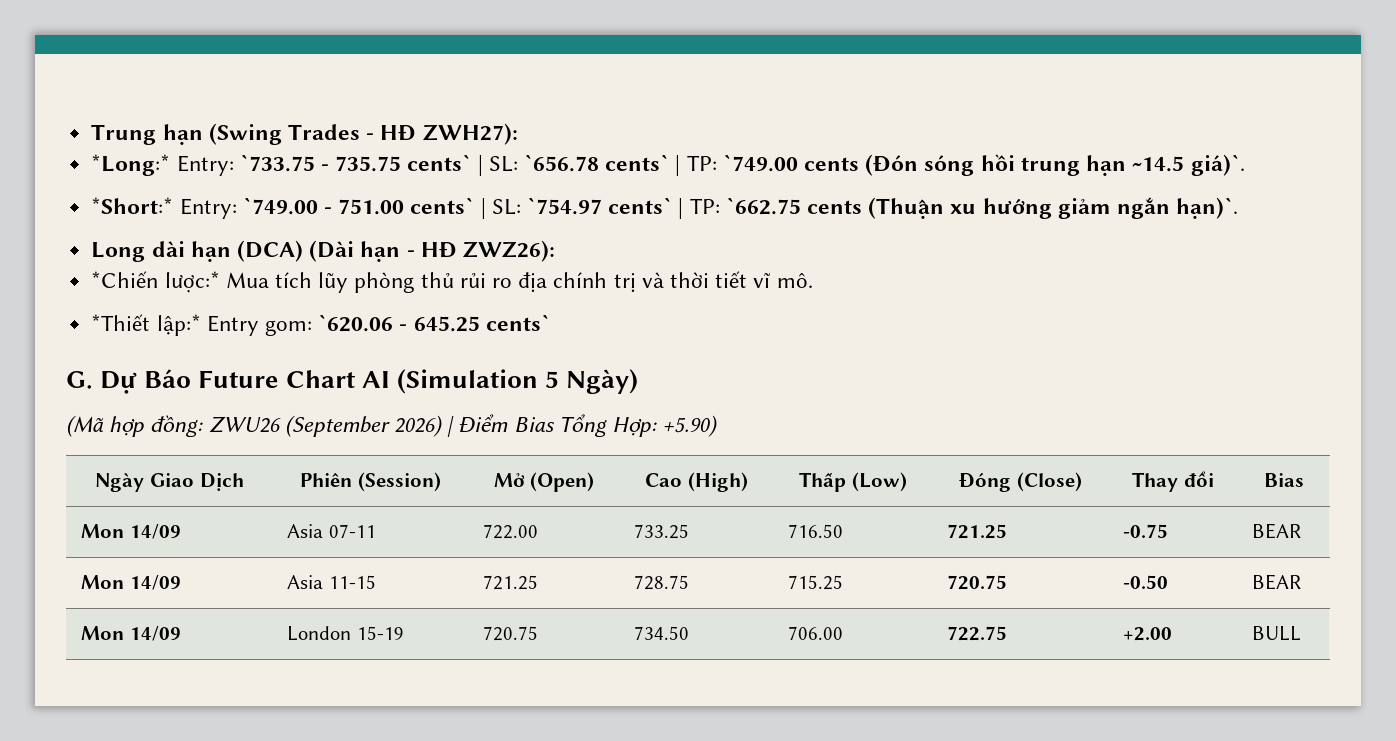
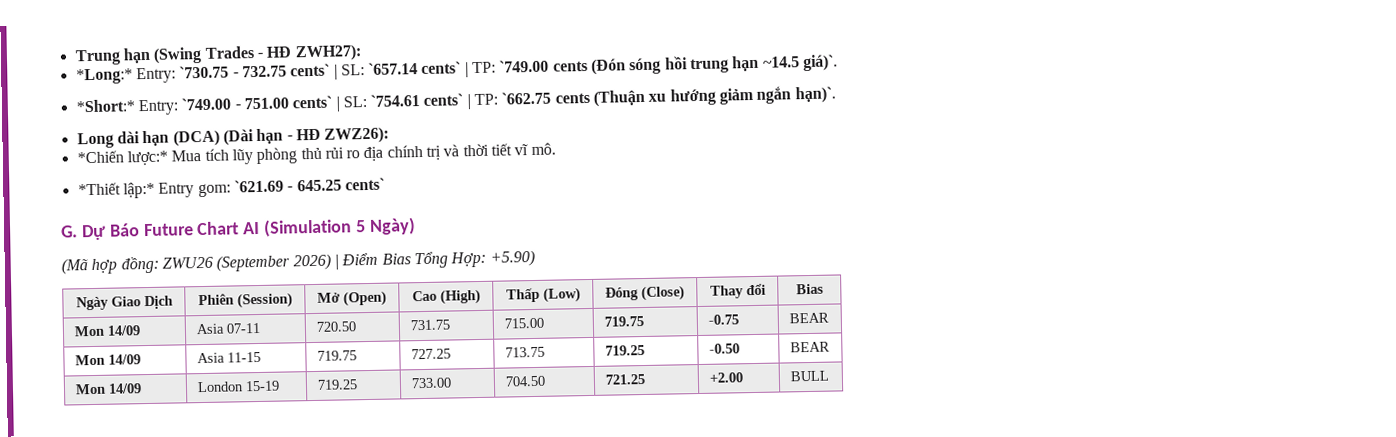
[239,154,599,176] `733.75 - 735.75 cents` | SL: `656.78 -> [179,62,419,80] `730.75 - 732.75 cents` | SL: `657.14
[526,197,602,215] `754.97 -> [370,94,421,107] `754.61
[318,314,394,332] `620.06 -> [233,179,284,193] `621.69
[483,524,539,539] [634,524,690,539] [788,524,844,538] [947,524,1008,539] 722.00 | 733.25 | 716.50 | 721.25 -> [315,321,356,332] [409,319,450,331] [503,317,544,329] [603,316,644,327] 720.50 | 731.75 | 715.00 | 719.75
[483,575,539,590] [634,575,690,590] [788,575,844,590] [947,575,1008,590] 721.25 | 728.75 | 715.25 | 720.75 -> [316,350,357,361] [410,348,451,360] [504,346,545,358] [604,344,645,356] 719.75 | 727.25 | 713.75 | 719.25
[483,626,539,641] [634,626,690,640] [788,626,844,640] [947,626,1008,641] 720.75 | 734.50 | 706.00 | 722.75 -> [316,379,358,390] [410,377,452,389] [504,375,546,387] [604,373,645,385] 719.25 | 733.00 | 704.50 | 721.25

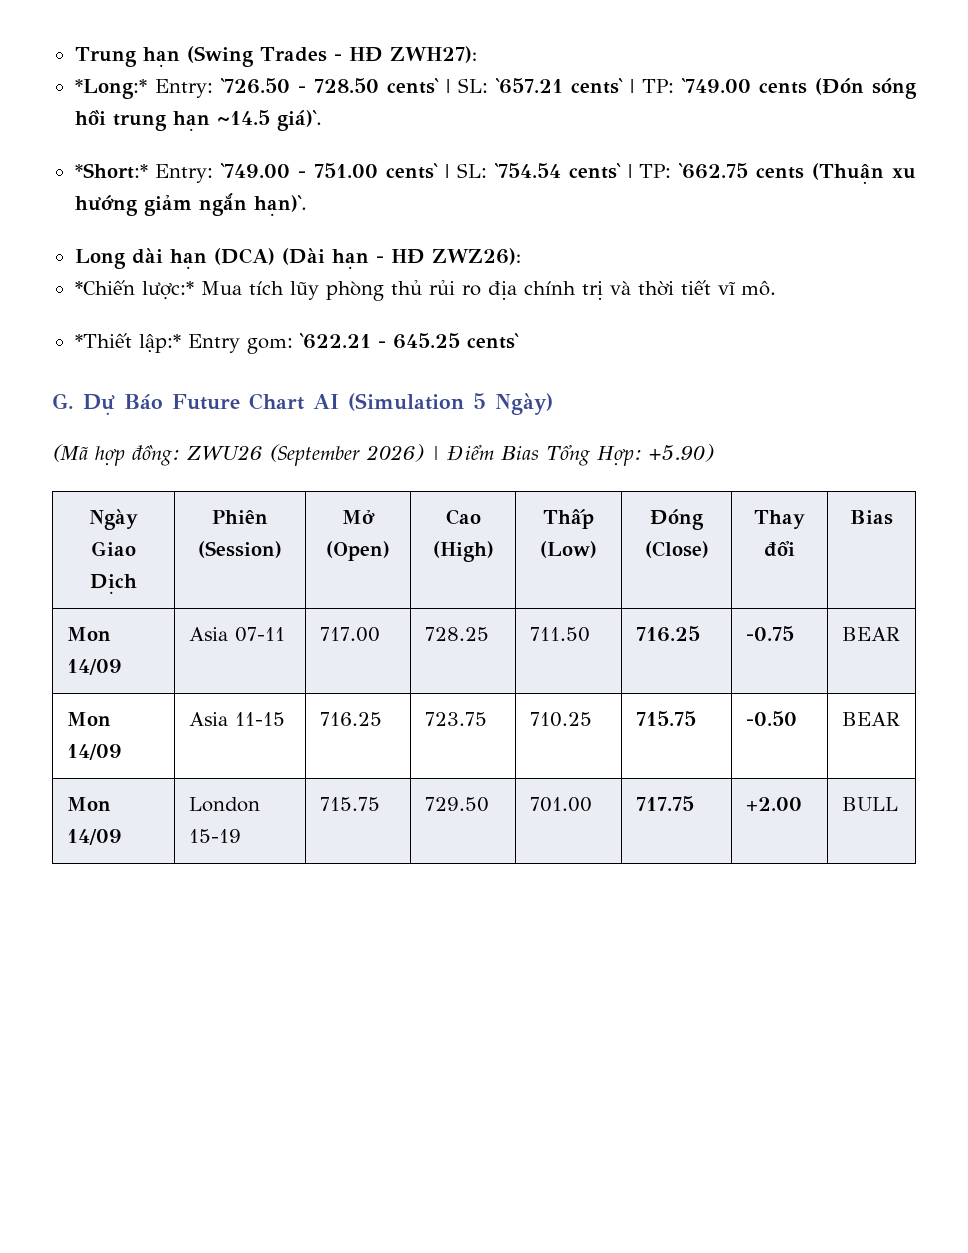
[179,62,419,80] `730.75 - 732.75 cents` | SL: `657.14 -> [219,78,563,94] `726.50 - 728.50 cents` | SL: `657.21
[370,94,421,107] `754.61 -> [493,163,561,178] `754.54
[233,179,284,193] `621.69 -> [298,333,371,349] `622.21
[315,321,356,332] [409,319,450,331] [503,317,544,329] [603,316,644,327] 720.50 | 731.75 | 715.00 | 719.75 -> [319,627,380,642] [424,627,489,641] [529,627,590,642] [635,626,700,642] 717.00 | 728.25 | 711.50 | 716.25
[316,350,357,361] [410,348,451,360] [504,346,545,358] [604,344,645,356] 719.75 | 727.25 | 713.75 | 719.25 -> [319,712,382,726] [424,712,487,726] [529,712,592,727] [635,711,696,726] 716.25 | 723.75 | 710.25 | 715.75
[316,379,358,390] [410,377,452,389] [504,375,546,387] [604,373,645,385] 719.25 | 733.00 | 704.50 | 721.25 -> [319,797,380,811] [424,797,489,812] [529,797,592,812] [635,796,694,811] 715.75 | 729.50 | 701.00 | 717.75

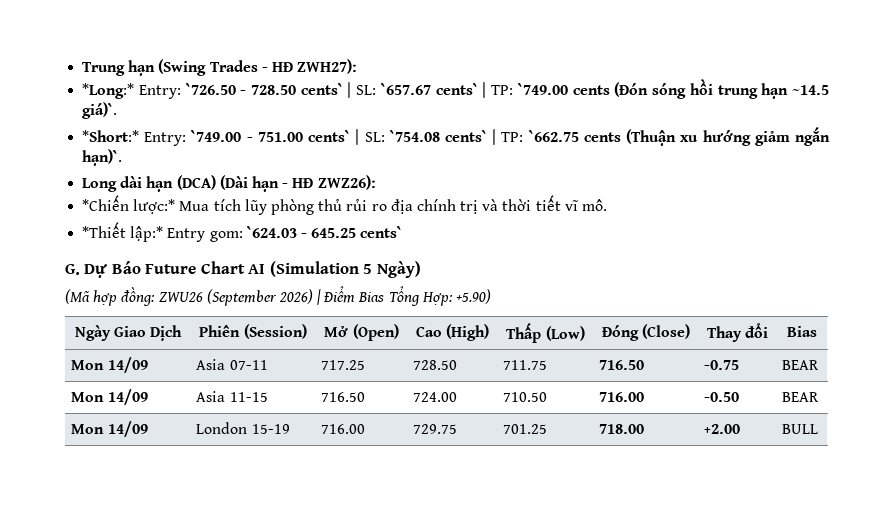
[494,78,563,94] `657.21 -> [379,83,431,95] `657.67
[493,163,561,178] `754.54 -> [388,130,440,142] `754.08
[298,333,371,349] `622.21 -> [245,226,297,238] `624.03
[319,627,380,642] [424,627,489,641] [529,627,590,642] [635,626,700,642] 717.00 | 728.25 | 711.50 | 716.25 -> [321,360,366,370] [413,360,458,370] [503,360,548,370] [599,360,645,370] 717.25 | 728.50 | 711.75 | 716.50
[319,712,382,726] [424,712,487,726] [529,712,592,727] [635,711,696,726] 716.25 | 723.75 | 710.25 | 715.75 -> [321,392,366,402] [413,392,458,402] [503,392,548,402] [599,392,645,402] 716.50 | 724.00 | 710.50 | 716.00
[319,797,380,811] [424,797,489,812] [529,797,592,812] [635,796,694,811] 715.75 | 729.50 | 701.00 | 717.75 -> [321,424,366,434] [413,424,458,434] [503,424,548,434] [599,424,645,434] 716.00 | 729.75 | 701.25 | 718.00

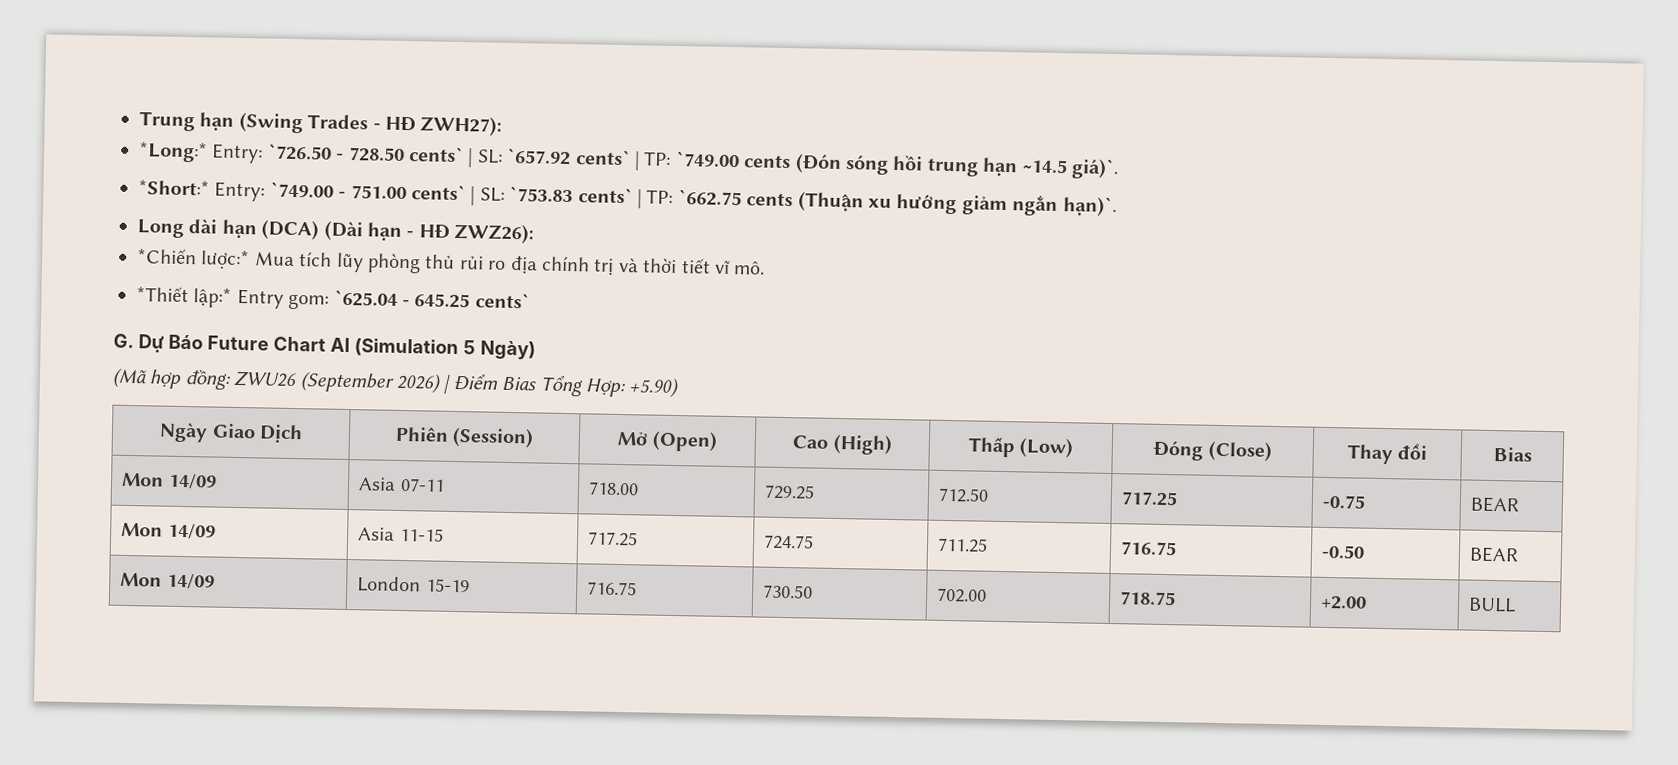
[379,83,431,95] `657.67 -> [506,147,572,166] `657.92
[388,130,440,142] `754.08 -> [509,185,574,203] `753.83
[245,226,297,238] `624.03 -> [333,289,398,307] `625.04
[321,360,366,370] [413,360,458,370] [503,360,548,370] [599,360,645,370] 717.25 | 728.50 | 711.75 | 716.50 -> [588,481,640,496] [764,484,816,500] [938,487,990,503] [1121,491,1179,507] 718.00 | 729.25 | 712.50 | 717.25
[321,392,366,402] [413,392,458,402] [503,392,548,402] [599,392,645,402] 716.50 | 724.00 | 710.50 | 716.00 -> [587,531,639,547] [763,534,815,550] [937,537,989,553] [1120,541,1178,556] 717.25 | 724.75 | 711.25 | 716.75
[321,424,366,434] [413,424,458,434] [503,424,548,434] [599,424,645,434] 716.00 | 729.75 | 701.25 | 718.00 -> [587,581,638,596] [763,584,814,599] [936,587,988,603] [1119,591,1177,606] 716.75 | 730.50 | 702.00 | 718.75

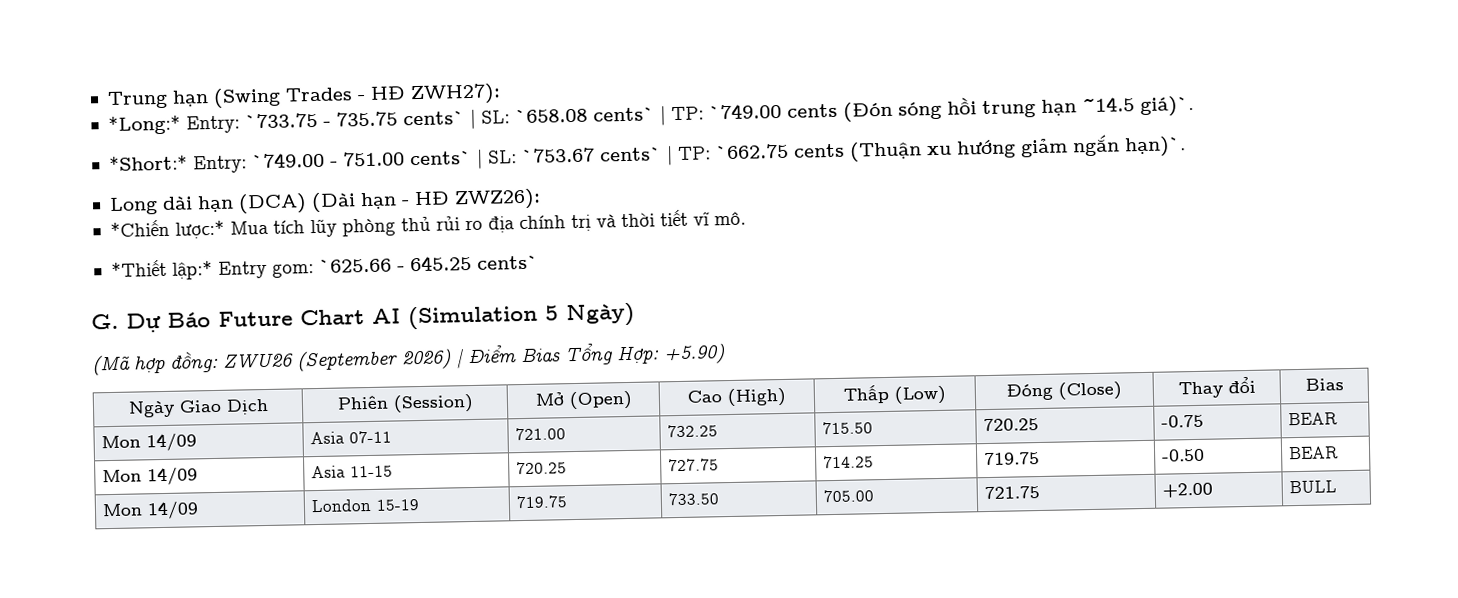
[266,143,572,168] `726.50 - 728.50 cents` | SL: `657.92 -> [244,108,588,129] `733.75 - 735.75 cents` | SL: `658.08
[509,185,574,203] `753.83 -> [521,147,595,163] `753.67
[333,289,398,307] `625.04 -> [318,258,392,273] `625.66
[588,481,640,496] [764,484,816,500] [938,487,990,503] [1121,491,1179,507] 718.00 | 729.25 | 712.50 | 717.25 -> [515,427,567,441] [667,424,719,438] [822,421,874,435] [983,418,1040,432] 721.00 | 732.25 | 715.50 | 720.25
[587,531,639,547] [763,534,815,550] [937,537,989,553] [1120,541,1178,556] 717.25 | 724.75 | 711.25 | 716.75 -> [516,461,568,475] [668,458,720,472] [823,455,875,469] [984,452,1041,466] 720.25 | 727.75 | 714.25 | 719.75
[587,581,638,596] [763,584,814,599] [936,587,988,603] [1119,591,1177,606] 716.75 | 730.50 | 702.00 | 718.75 -> [516,495,569,509] [668,492,720,506] [823,489,875,503] [984,485,1041,500] 719.75 | 733.50 | 705.00 | 721.75

